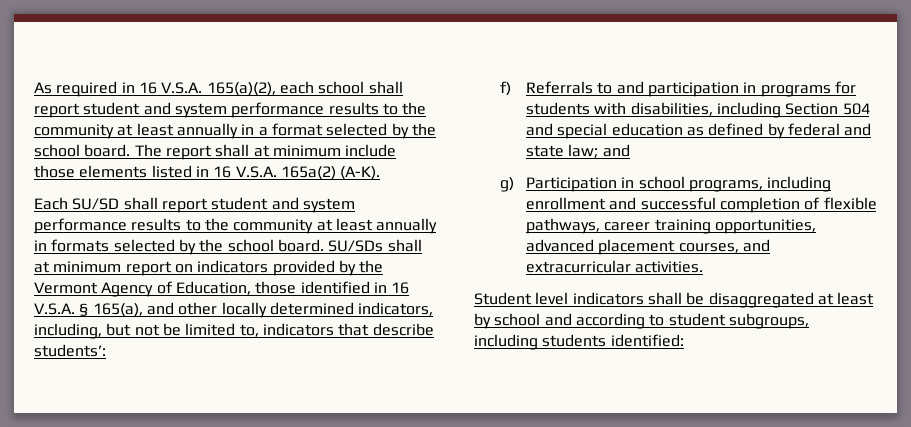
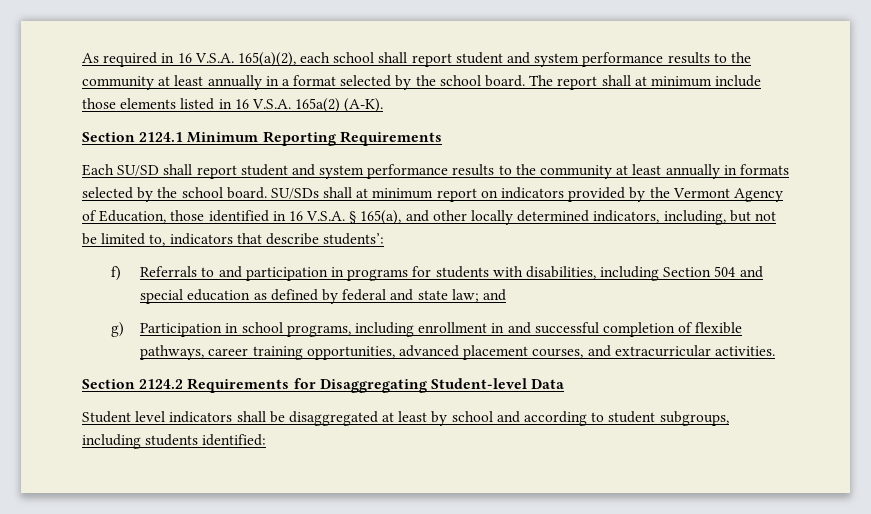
(381, 173) none -> [82,131,442,146] // Section 2124.1 Minimum Reporting Requirements
(606, 203) none -> [491,323,505,333] in
(704, 267) none -> [82,378,565,393] // Section 2124.2 Requirements for Disaggregating Student-level Data

